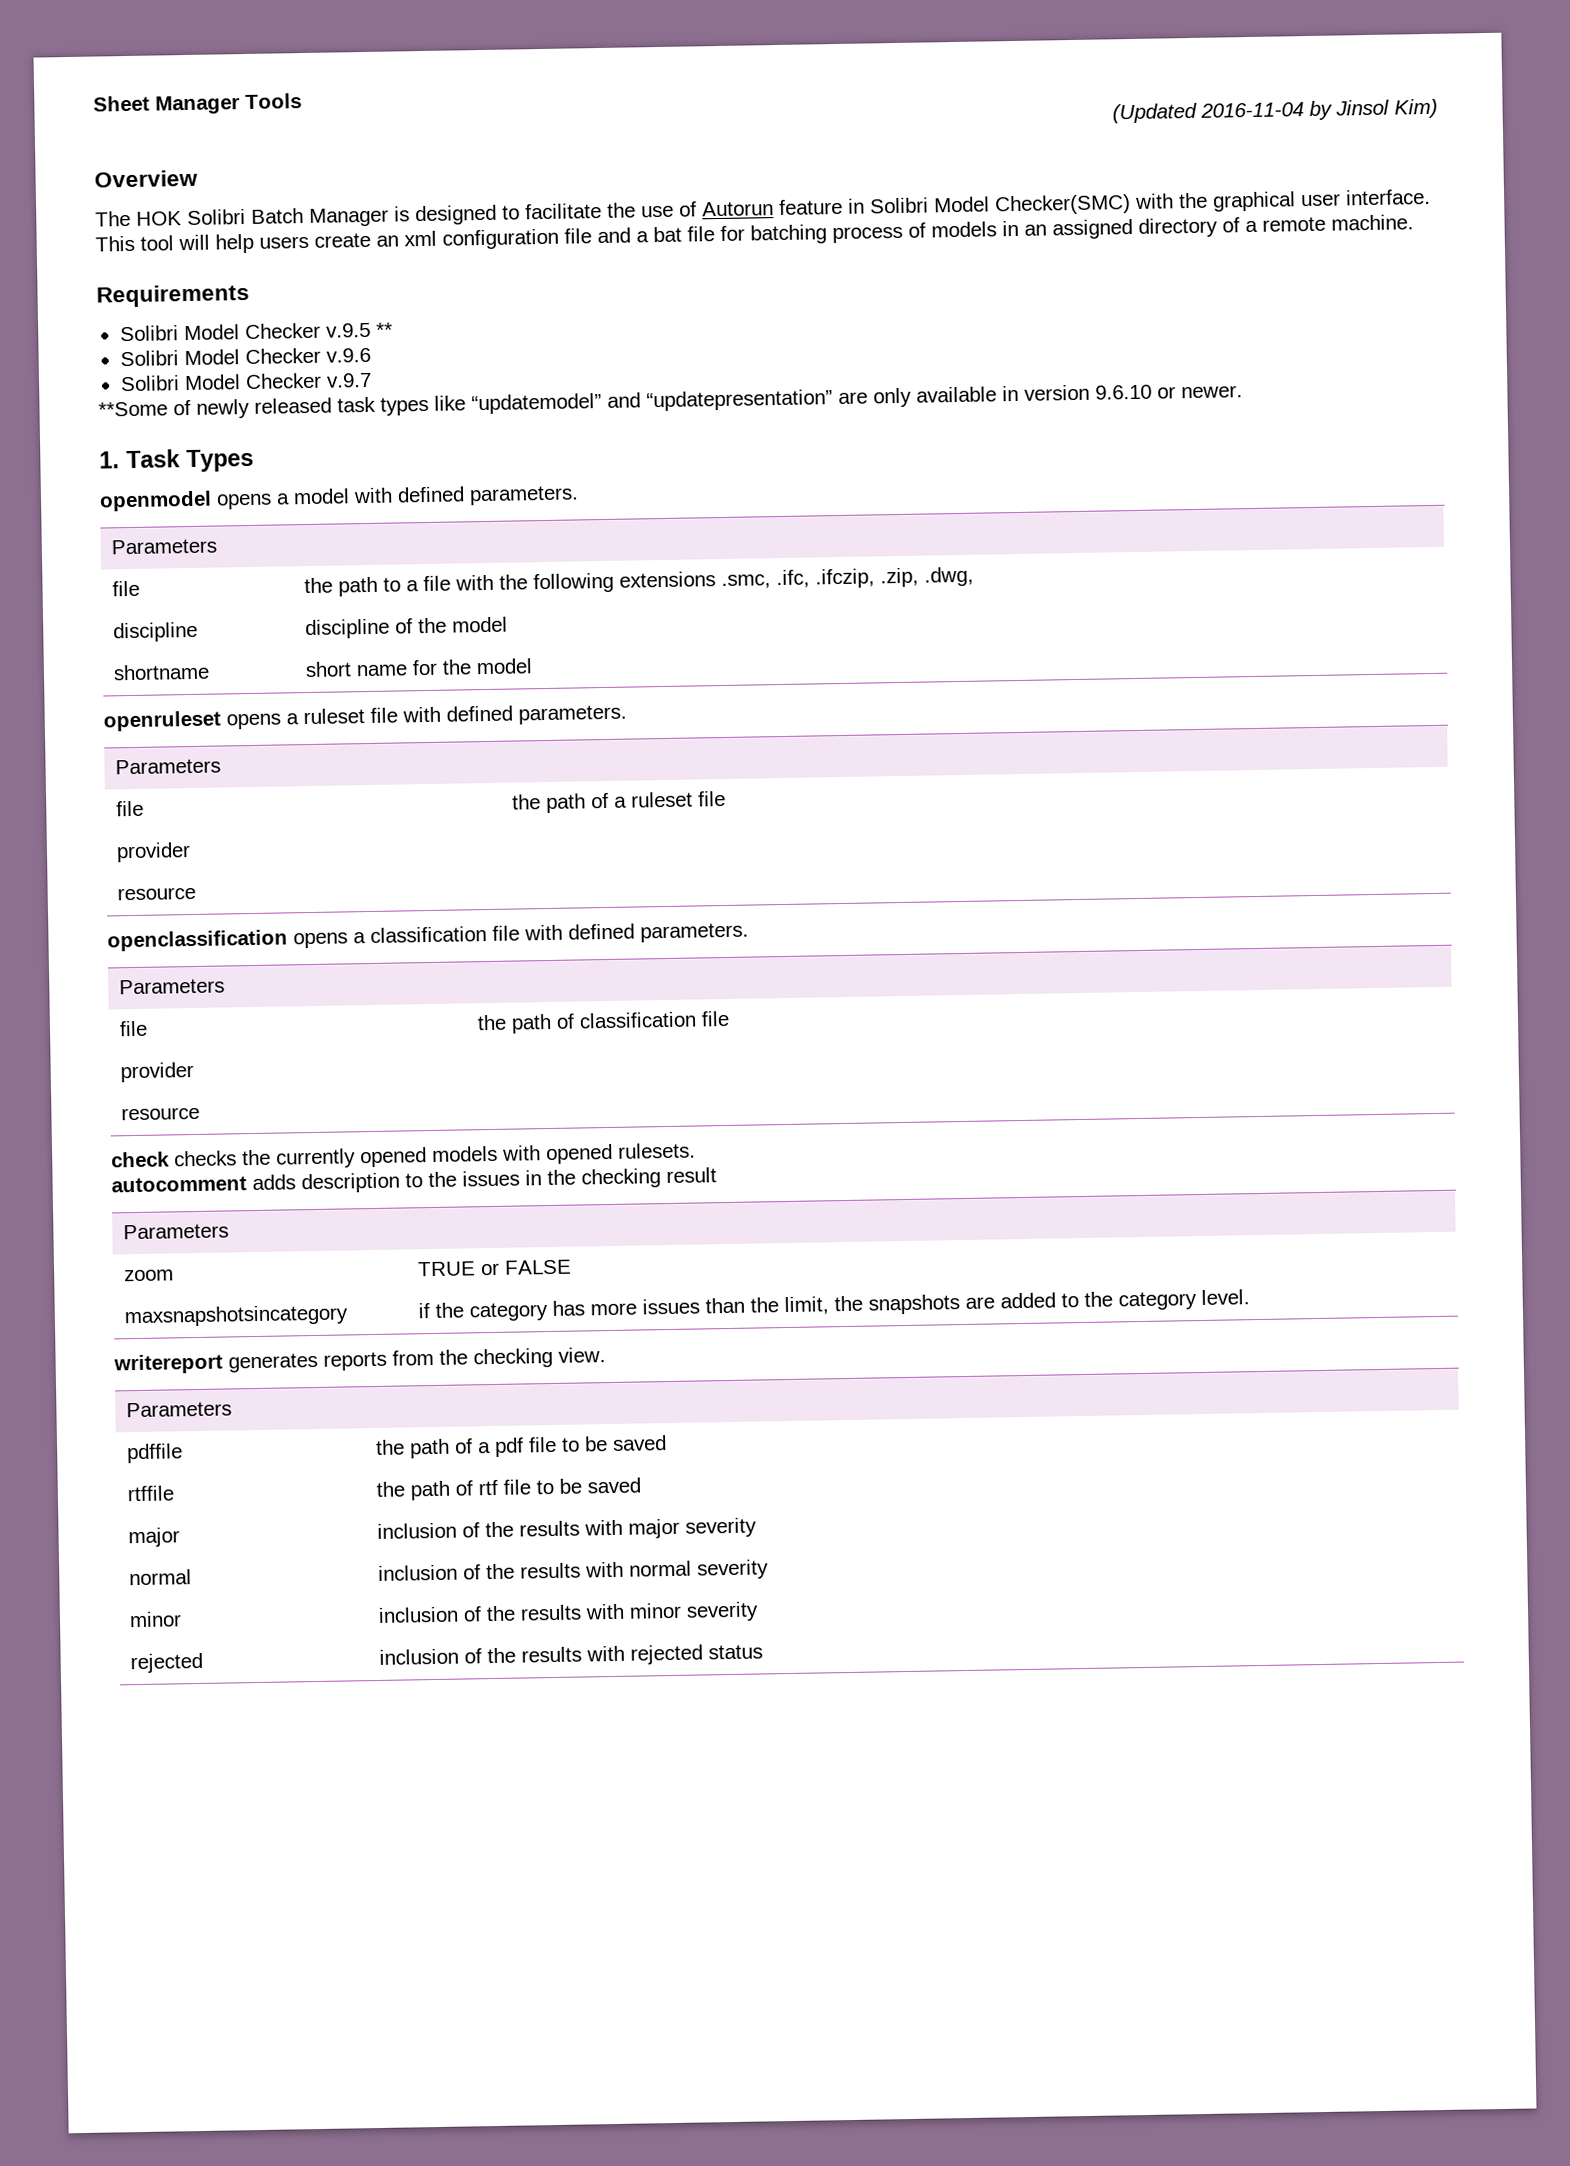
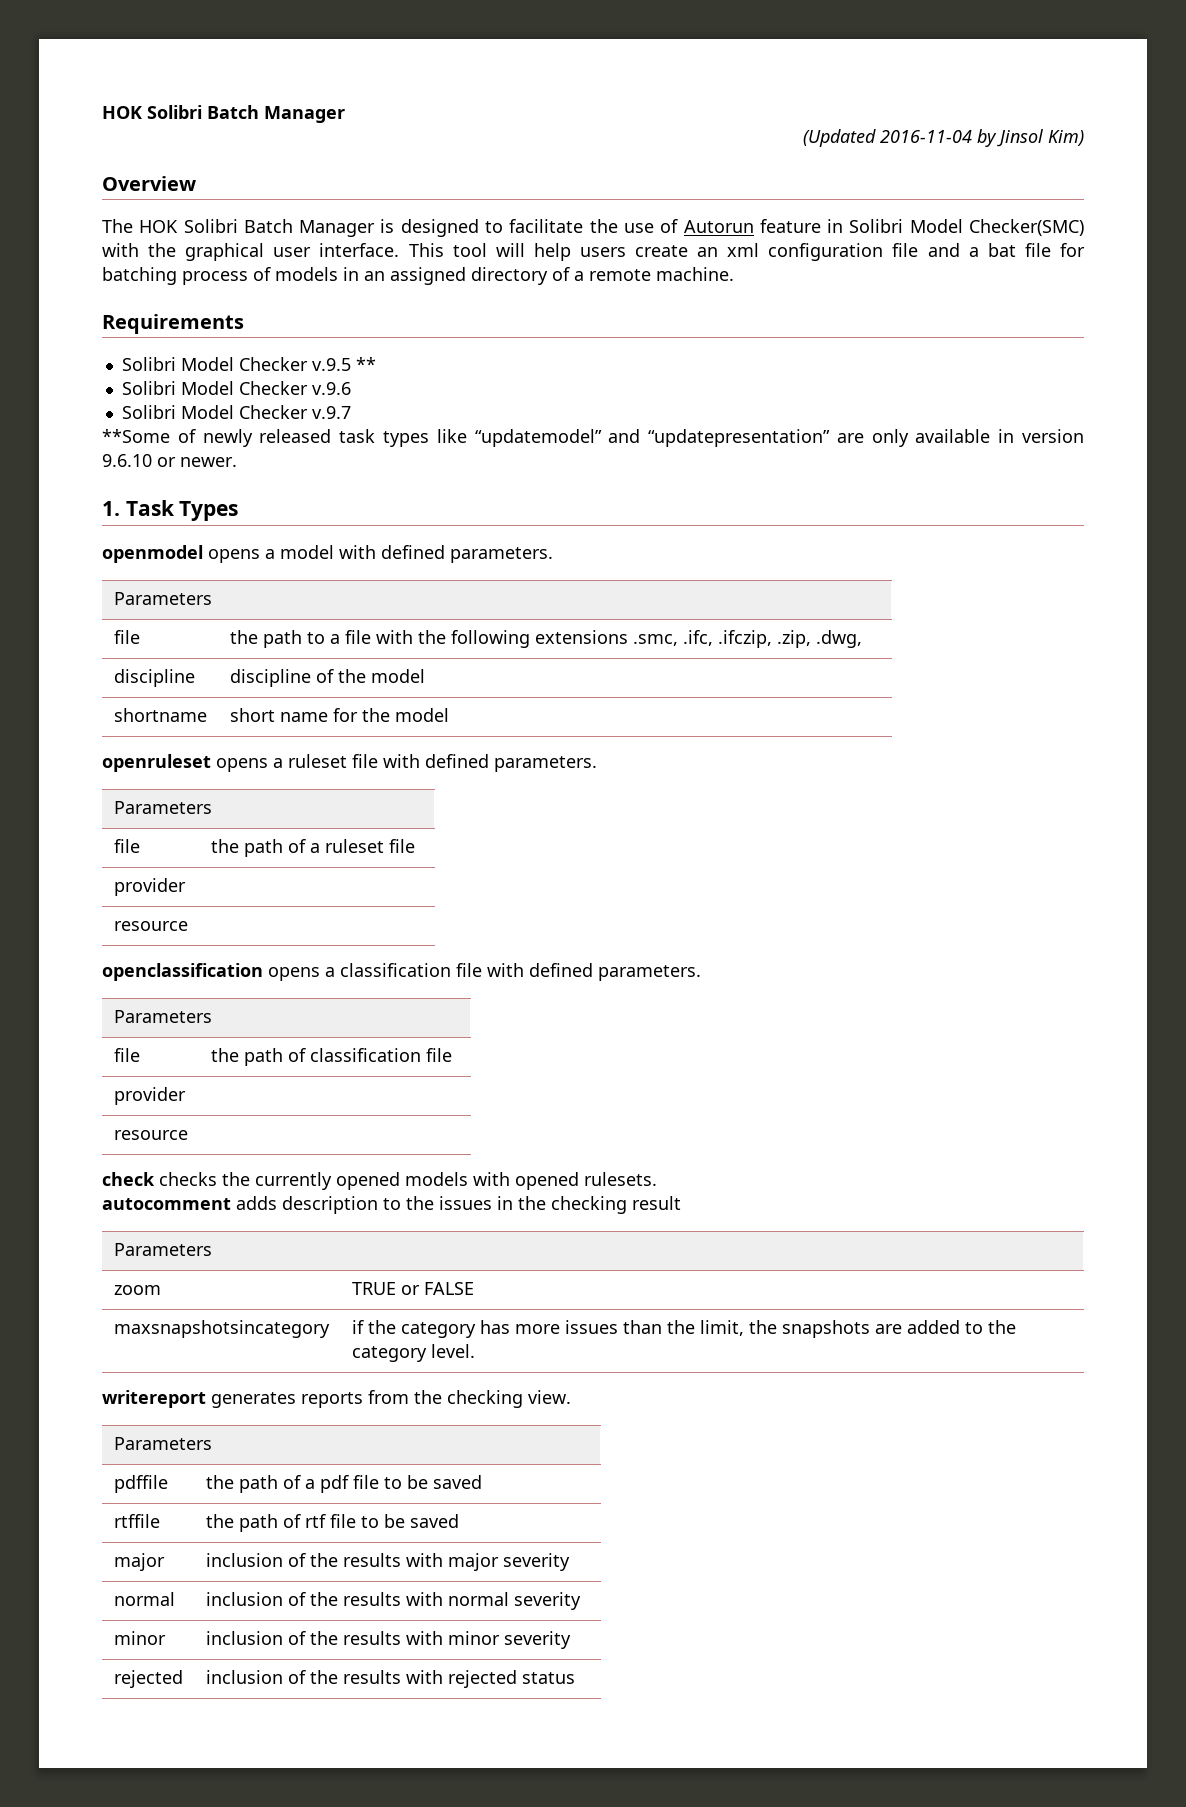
[93,93,302,115] Sheet Manager Tools -> [102,105,345,123] HOK Solibri Batch Manager

